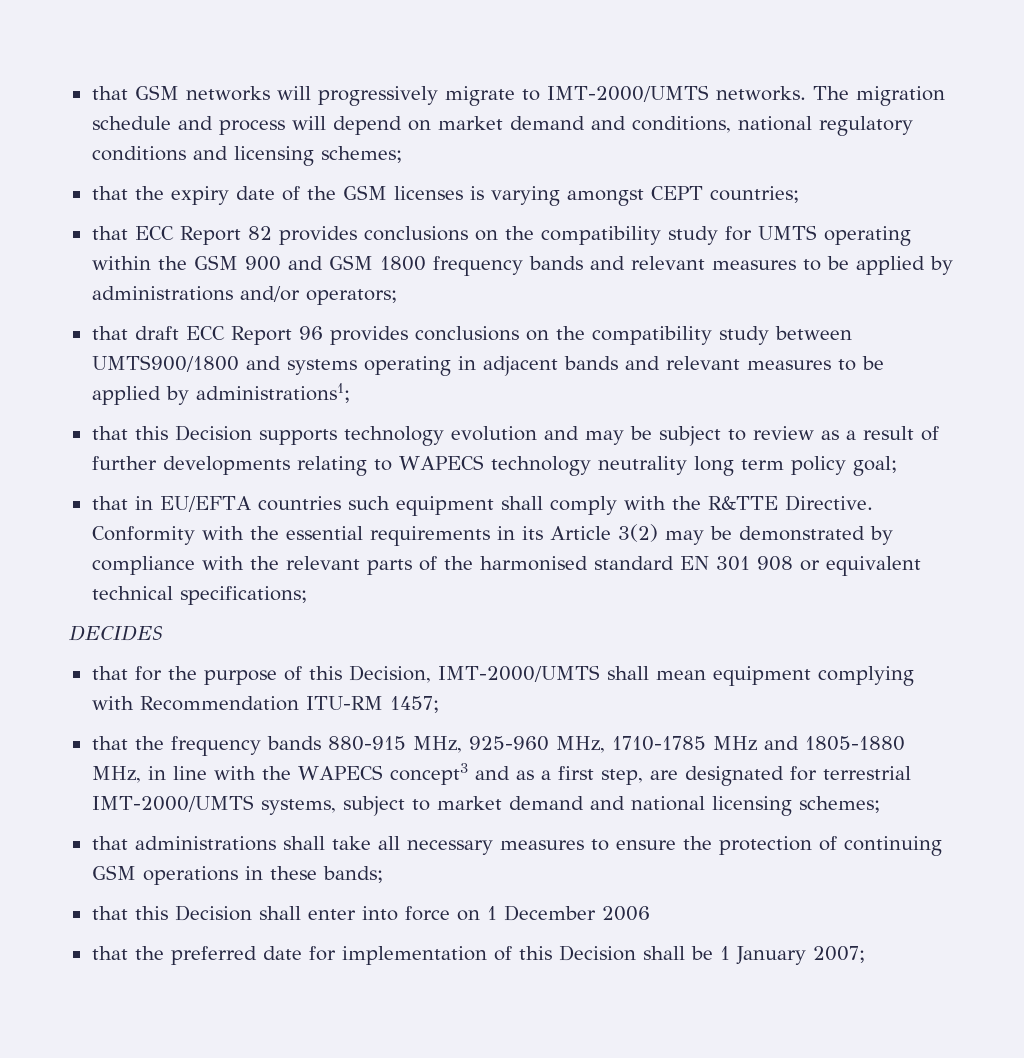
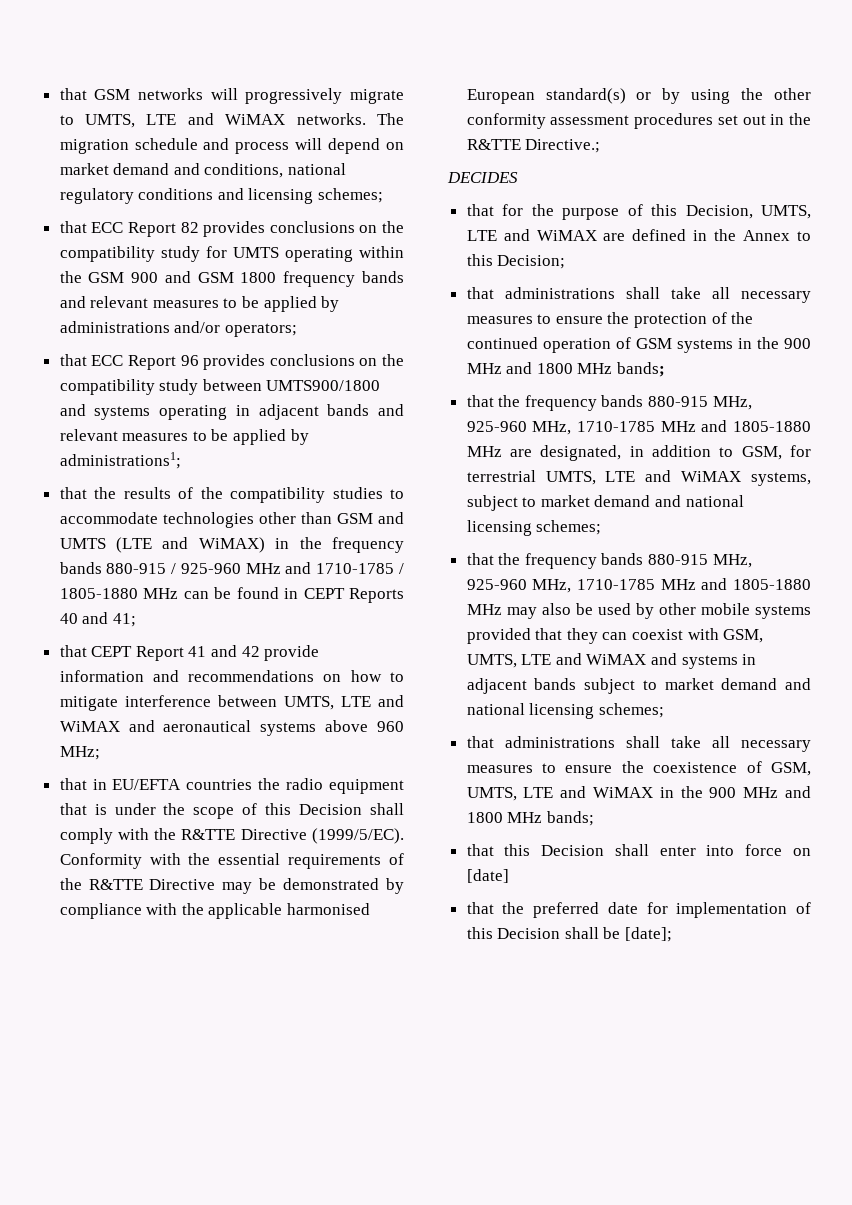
[546,85,709,102] IMT-2000/UMTS -> [85,113,286,128] UMTS, LTE and WiMAX
[91,185,799,206] // that the expiry date of the GSM licenses is varying amongst CEPT countries; -> (384, 195) none
[134,326,179,340] draft -> (87, 360) none
[134,425,939,446] [91,455,897,476] [91,496,494,516] this Decision supports technology evolution and may be subject to review as a result of further developments relating to WAPECS technology neutrality long term policy goal; // that in EU/EFTA countries such equipment -> [94,487,404,503] [59,512,404,528] [59,537,404,553] [59,562,405,574] [59,587,404,603] [59,612,136,627] [59,645,320,661] [59,670,404,682] [59,695,404,711] [59,720,405,736] [59,746,100,760] [59,778,404,794] [59,803,363,819] the results of the compatibility studies to accommodate technologies other than GSM and UMTS (LTE and WiMAX) in the frequency bands 880-915 / 925-960 MHz and 1710-1785 / 1805-1880 MHz can be found in CEPT Reports 40 and 41; // that CEPT Report 41 and 42 provide information and recommendations on how to mitigate interference between UMTS, LTE and WiMAX and aeronautical systems above 960 MHz; // that in EU/EFTA countries the radio equipment that is under the scope of this Decision
[784,495,873,511] Directive. -> [240,828,404,844] Directive (1999/5/EC).
[496,524,658,542] in its Article 3(2) -> [389,853,405,865] [59,878,216,890] of the R&TTE Directive
[285,556,921,576] [91,586,307,605] relevant parts of the harmonised standard EN 301 908 or equivalent technical specifications; -> [208,903,371,919] [466,88,811,104] [466,113,811,129] [466,139,601,153] applicable harmonised European standard(s) or by using the other conformity assessment procedures set out in the R&TTE Directive.;
[437,665,914,686] [91,696,439,713] IMT-2000/UMTS shall mean equipment complying with Recommendation ITU-RM 1457; -> [761,205,811,219] [466,229,811,241] [466,254,566,269] [466,287,811,303] [466,312,754,328] [466,337,811,353] [466,362,666,377] UMTS, LTE and WiMAX are defined in the Annex to this Decision; // that administrations shall take all necessary measures to ensure the protection of the continued operation of GSM systems in the 900 MHz and 1800 MHz bands;
[91,763,911,786] [91,795,254,812] MHz, in line with the WAPECS concept3 and as a first step, are designated for terrestrial IMT-2000/UMTS -> [466,445,811,461] [466,470,742,485] MHz are designated, in addition to GSM, for terrestrial UMTS, LTE and WiMAX
(880, 804) none -> [466,553,752,569] [466,578,811,593] [466,603,811,619] [466,628,764,644] [466,653,757,669] [466,678,811,694] [466,703,664,719] // that the frequency bands 880-915 MHz, 925-960 MHz, 1710-1785 MHz and 1805-1880 MHz may also be used by other mobile systems provided that they can coexist with GSM, UMTS, LTE and WiMAX and systems in adjacent bands subject to market demand and national licensing schemes;
[718,836,942,856] [91,865,317,885] protection of continuing GSM operations in these -> [653,761,811,776] [466,786,811,801] [466,812,543,823] coexistence of GSM, UMTS, LTE and WiMAX in the 900 MHz and 1800 MHz
[486,905,650,921] 1 December 2006 -> [466,869,509,883] [date]
[719,946,865,965] 1 January 2007; -> [625,927,673,942] [date];

